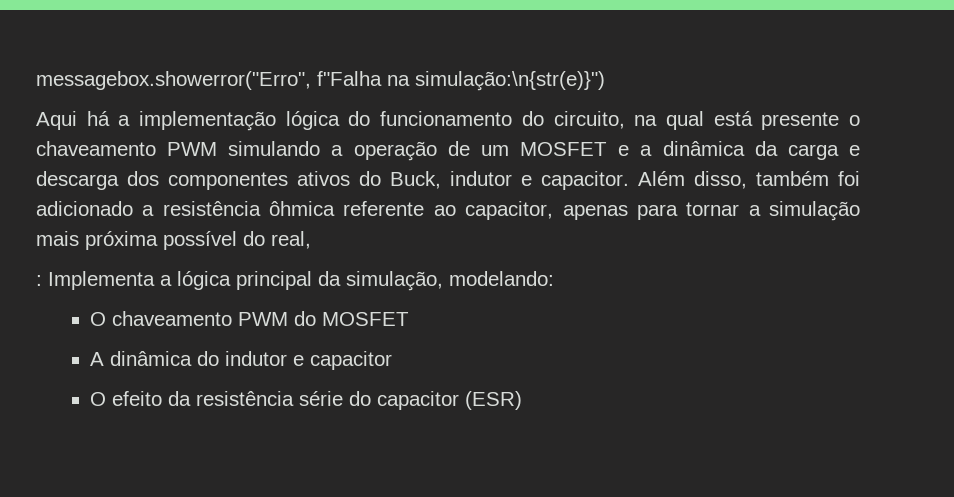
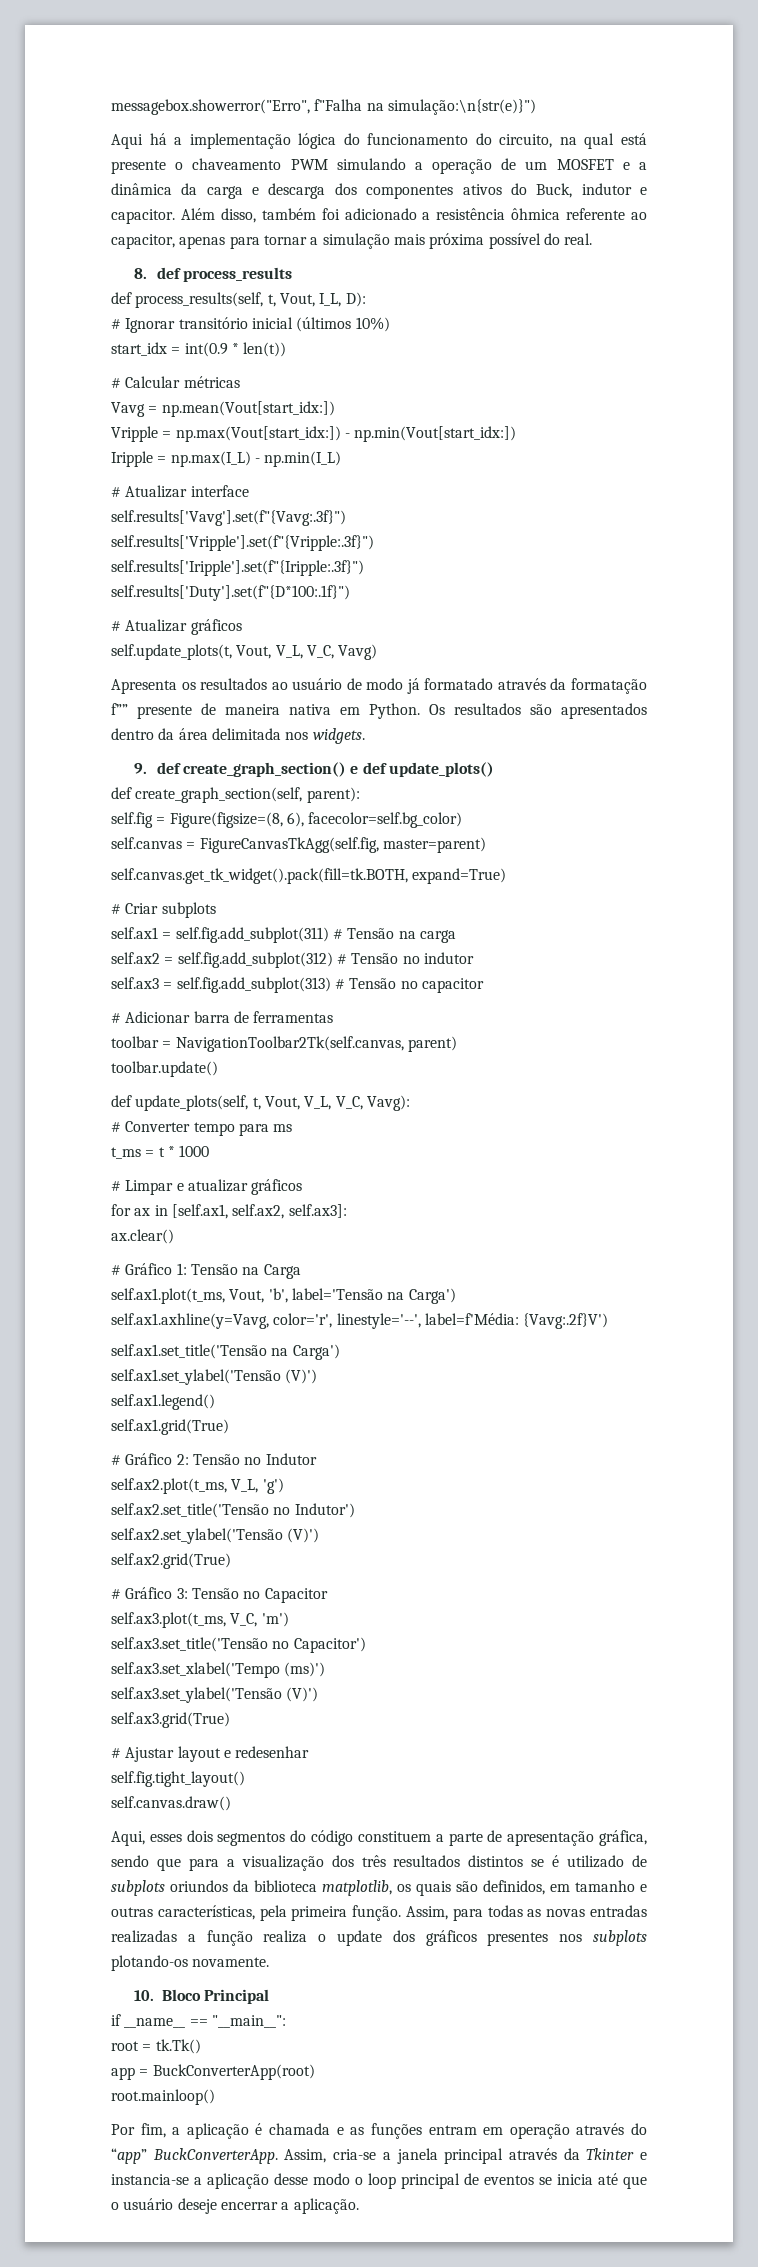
[271,231,311,249] [36,271,554,291] [90,311,410,326] [90,351,393,370] [90,391,523,410] real, // : Implementa a lógica principal da simulação, modelando: // O chaveamento PWM do MOSFET // A dinâmica do indutor e capacitor // O efeito da resistência série do capacitor (ESR) -> [564,233,593,245] [133,267,292,282] [111,292,366,308] [111,317,390,333] [111,342,287,357] [111,376,240,388] [111,401,335,417] [111,426,517,442] [111,451,342,467] [111,485,249,498] [111,510,346,526] [111,535,374,551] [111,560,364,576] [111,585,350,601] [111,619,242,635] [111,644,378,660] [111,678,648,694] [111,703,647,719] [111,728,365,744] [133,762,494,777] [111,787,360,803] [111,812,463,828] [111,837,486,853] [111,868,507,884] [111,902,216,918] [111,927,456,943] [111,952,474,968] [111,977,484,993] [111,1011,334,1023] [111,1036,457,1052] [111,1061,218,1077] [111,1095,410,1111] [111,1121,293,1136] [111,1145,210,1159] [111,1179,303,1195] [111,1204,347,1219] [111,1229,174,1244] [111,1263,301,1279] [111,1288,456,1304] [111,1313,609,1329] [111,1344,340,1360] [111,1369,318,1385] [111,1394,215,1410] [111,1419,229,1435] [111,1453,317,1465] [111,1478,284,1494] [111,1503,355,1518] [111,1528,320,1544] [111,1553,231,1569] [111,1587,328,1603] [111,1612,289,1628] [111,1637,366,1653] [111,1662,326,1678] [111,1687,319,1703] [111,1712,230,1728] [111,1746,310,1762] [111,1771,245,1787] [111,1796,231,1811] [111,1830,647,1846] [111,1855,648,1871] [111,1880,647,1896] [111,1905,647,1921] [111,1930,647,1946] [111,1955,270,1971] [133,1989,270,2004] [111,2014,286,2028] [111,2039,201,2054] [111,2064,315,2080] [111,2089,215,2105] [111,2123,648,2139] [111,2148,647,2164] [111,2173,647,2189] [111,2198,359,2214] real. // 8. def process_results // def process_results(self, t, Vout, I_L, D): // # Ignorar transitório inicial (últimos 10%) // start_idx = int(0.9 * len(t)) // # Calcular métricas // Vavg = np.mean(Vout[start_idx:]) // Vripple = np.max(Vout[start_idx:]) - np.min(Vout[start_idx:]) // Iripple = np.max(I_L) - np.min(I_L) // # Atualizar interface // self.results['Vavg'].set(f"{Vavg:.3f}") // self.results['Vripple'].set(f"{Vripple:.3f}") // self.results['Iripple'].set(f"{Iripple:.3f}") // self.results['Duty'].set(f"{D*100:.1f}") // # Atualizar gráficos // self.update_plots(t, Vout, V_L, V_C, Vavg) // Apresenta os resultados ao usuário de modo já formatado através da formatação f”” presente de maneira nativa em Python. Os resultados são apresentados dentro da área delimitada nos widgets. // 9. def create_graph_section() e def update_plots() // def create_graph_section(self, parent): // self.fig = Figure(figsize=(8, 6), facecolor=self.bg_color) // self.canvas = FigureCanvasTkAgg(self.fig, master=parent) // self.canvas.get_tk_widget().pack(fill=tk.BOTH, expand=True) // # Criar subplots // self.ax1 = self.fig.add_subplot(311) # Tensão na carga // self.ax2 = self.fig.add_subplot(312) # Tensão no indutor // self.ax3 = self.fig.add_subplot(313) # Tensão no capacitor // # Adicionar barra de ferramentas // toolbar = NavigationToolbar2Tk(self.canvas, parent) // toolbar.update() // def update_plots(self, t, Vout, V_L, V_C, Vavg): // # Converter tempo para ms // t_ms = t * 1000 // # Limpar e atualizar gráficos // for ax in [self.ax1, self.ax2, self.ax3]: // ax.clear() // # Gráfico 1: Tensão na Carga // self.ax1.plot(t_ms, Vout, 'b', label='Tensão na Carga') // self.ax1.axhline(y=Vavg, color='r', linestyle='--', label=f'Média: {Vavg:.2f}V') // self.ax1.set_title('Tensão na Carga') // self.ax1.set_ylabel('Tensão (V)') // self.ax1.legend() // self.ax1.grid(True) // # Gráfico 2: Tensão no Indutor // self.ax2.plot(t_ms, V_L, 'g') // self.ax2.set_title('Tensão no Indutor') // self.ax2.set_ylabel('Tensão (V)') // self.ax2.grid(True) // # Gráfico 3: Tensão no Capacitor // self.ax3.plot(t_ms, V_C, 'm') // self.ax3.set_title('Tensão no Capacitor') // self.ax3.set_xlabel('Tempo (ms)') // self.ax3.set_ylabel('Tensão (V)') // self.ax3.grid(True) // # Ajustar layout e redesenhar // self.fig.tight_layout() // self.canvas.draw() // Aqui, esses dois segmentos do código constituem a parte de apresentação gráfica, sendo que para a visualização dos três resultados distintos se é utilizado de subplots oriundos da biblioteca matplotlib, os quais são definidos, em tamanho e outras características, pela primeira função. Assim, para todas as novas entradas realizadas a função realiza o update dos gráficos presentes nos subplots plotando-os novamente. // 10. Bloco Principal // if __name__ == "__main__": // root = tk.Tk() // app = BuckConverterApp(root) // root.mainloop() // Por fim, a aplicação é chamada e as funções entram em operação através do “app” BuckConverterApp. Assim, cria-se a janela principal através da Tkinter e instancia-se a aplicação desse modo o loop principal de eventos se inicia até que o usuário deseje encerrar a aplicação.

